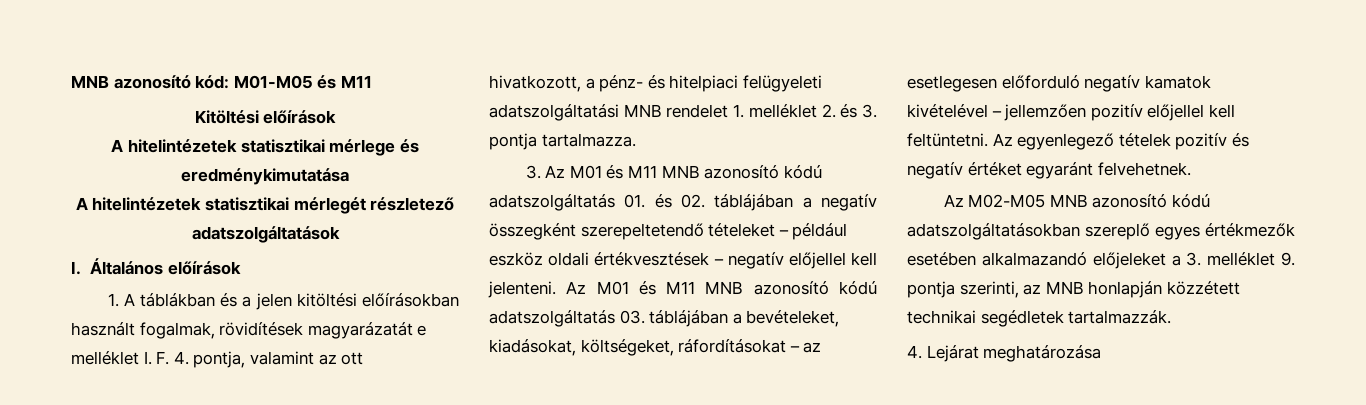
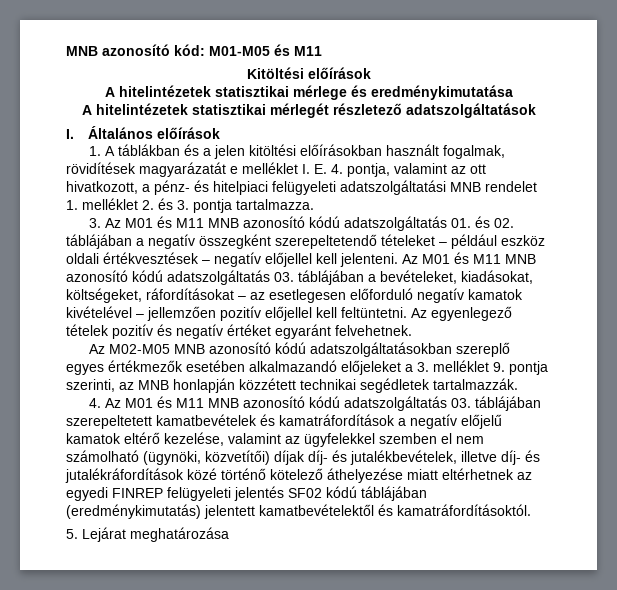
[156,351,170,365] F. -> [314,164,327,174] E.
(922, 352) none -> [105,396,542,411] [66,414,502,429] [66,432,484,447] [66,450,540,465] [65,468,532,483] [66,486,427,501] [66,504,531,519] [66,529,78,539] Az M01 és M11 MNB azonosító kódú adatszolgáltatás 03. táblájában szerepeltetett kamatbevételek és kamatráfordítások a negatív előjelű kamatok eltérő kezelése, valamint az ügyfelekkel szemben el nem számolható (ügynöki, közvetítői) díjak díj- és jutalékbevételek, illetve díj- és jutalékráfordítások közé történő kötelező áthelyezése miatt eltérhetnek az egyedi FINREP felügyeleti jelentés SF02 kódú táblájában (eredménykimutatás) jelentett kamatbevételektől és kamatráfordításoktól. // 5.

